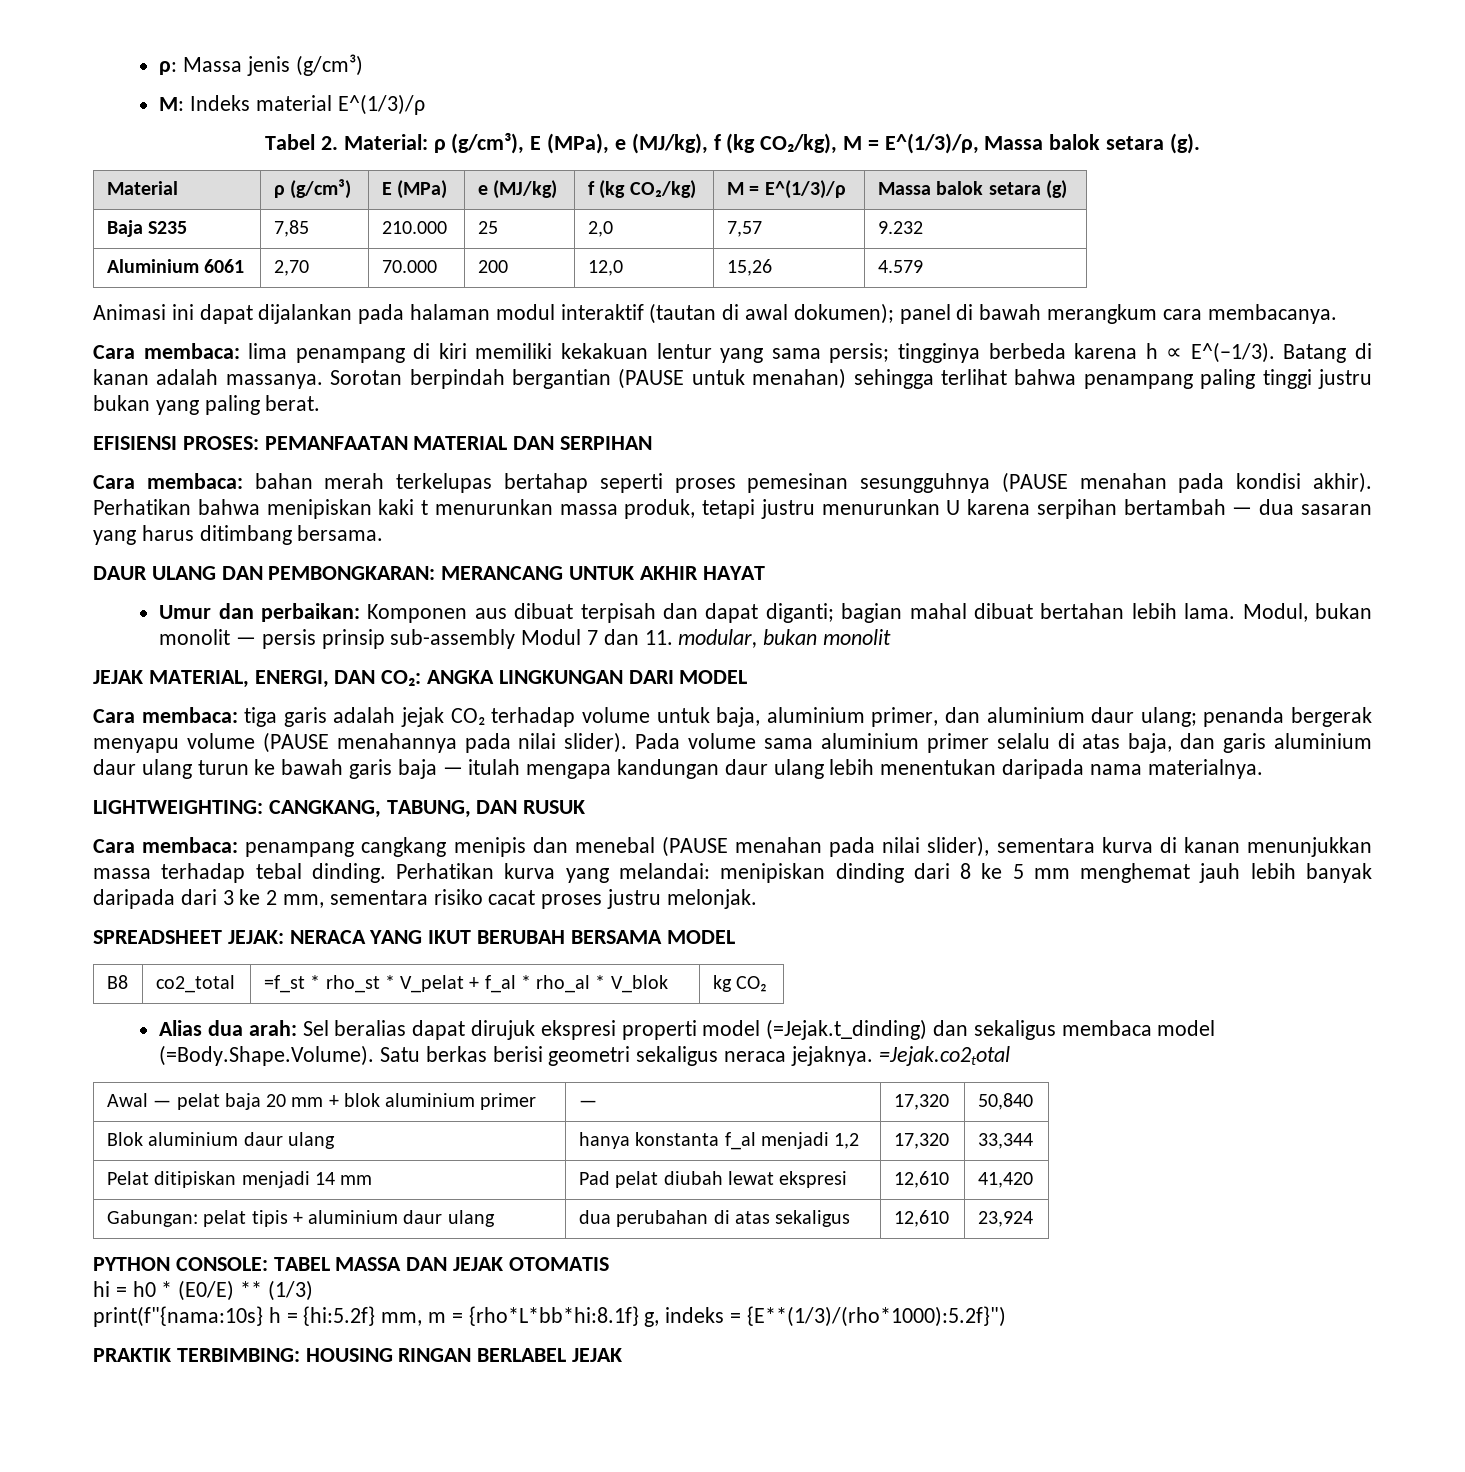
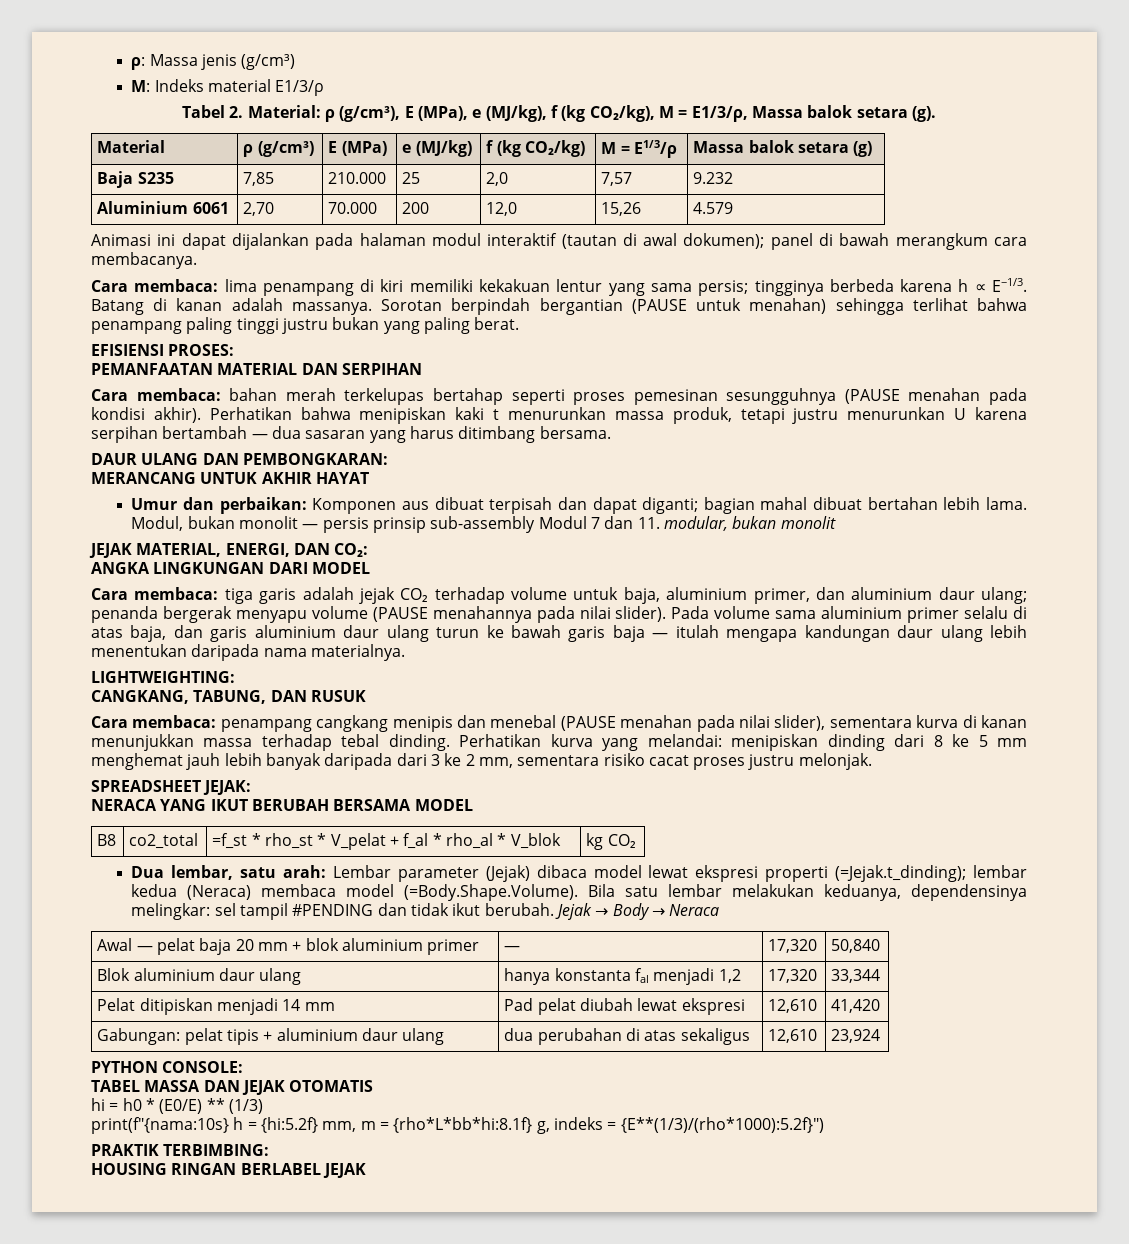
[337,94,425,115] E^(1/3)/ρ -> [275,80,325,96] E1/3/ρ
[884,133,979,154] E^(1/3)/ρ, -> [691,106,748,122] E1/3/ρ,
[764,180,846,199] E^(1/3)/ρ -> [634,140,678,158] E1/3/ρ
[1190,342,1275,363] E^(−1/3). -> [991,278,1027,292] E−1/3.
(259, 443) none -> (235, 350) //
(436, 573) none -> (388, 459) //
(422, 678) none -> (369, 550) //
(263, 807) none -> (235, 677) //
(284, 937) none -> (252, 787) //
[159,1019,1216,1040] [159,1045,1010,1066] Alias dua arah: Sel beralias dapat dirujuk ekspresi properti model (=Jejak.t_dinding) dan sekaligus membaca model (=Body.Shape.Volume). Satu berkas berisi geometri sekaligus neraca jejaknya. =Jejak.co2total -> [131,865,1028,882] [131,884,1027,901] [131,903,720,920] Dua lembar, satu arah: Lembar parameter (Jejak) dibaca model lewat ekspresi properti (=Jejak.t_dinding); lembar kedua (Neraca) membaca model (=Body.Shape.Volume). Bila satu lembar melakukan keduanya, dependensinya melingkar: sel tampil #PENDING dan tidak ikut berubah. Jejak → Body → Neraca
[724,1132,756,1150] f_al -> [635,968,650,983] fal
(268, 1264) none -> (244, 1067) //
(300, 1355) none -> (270, 1150) //

